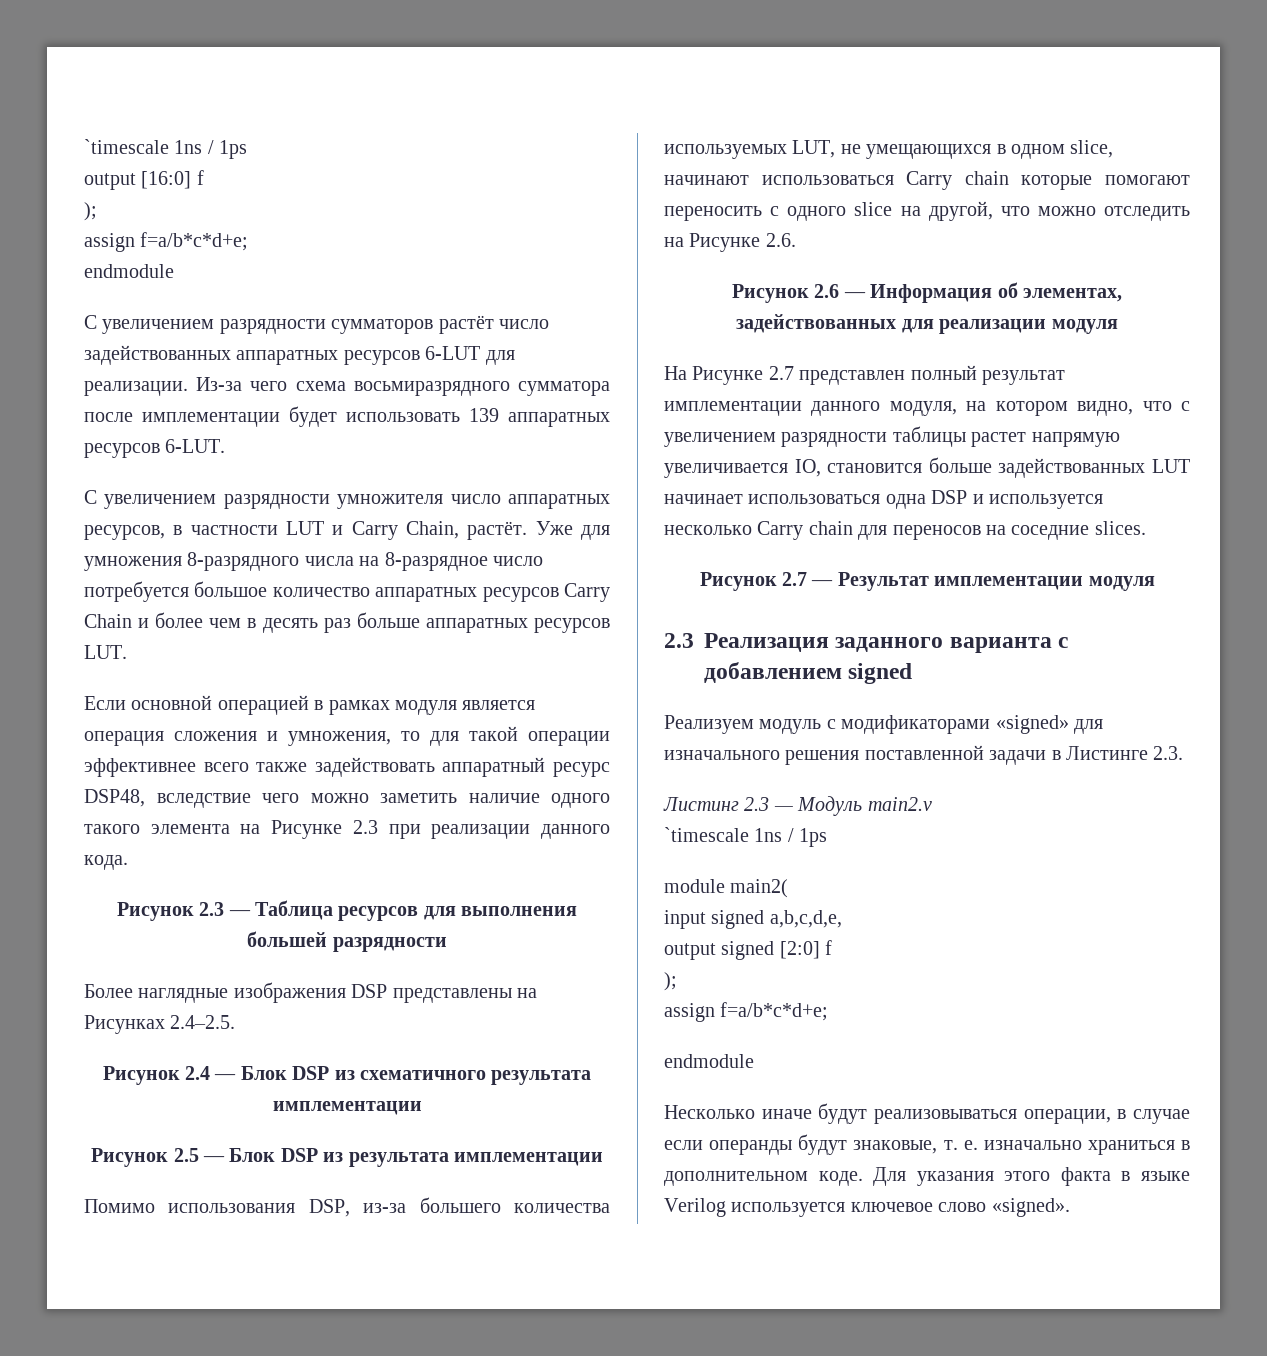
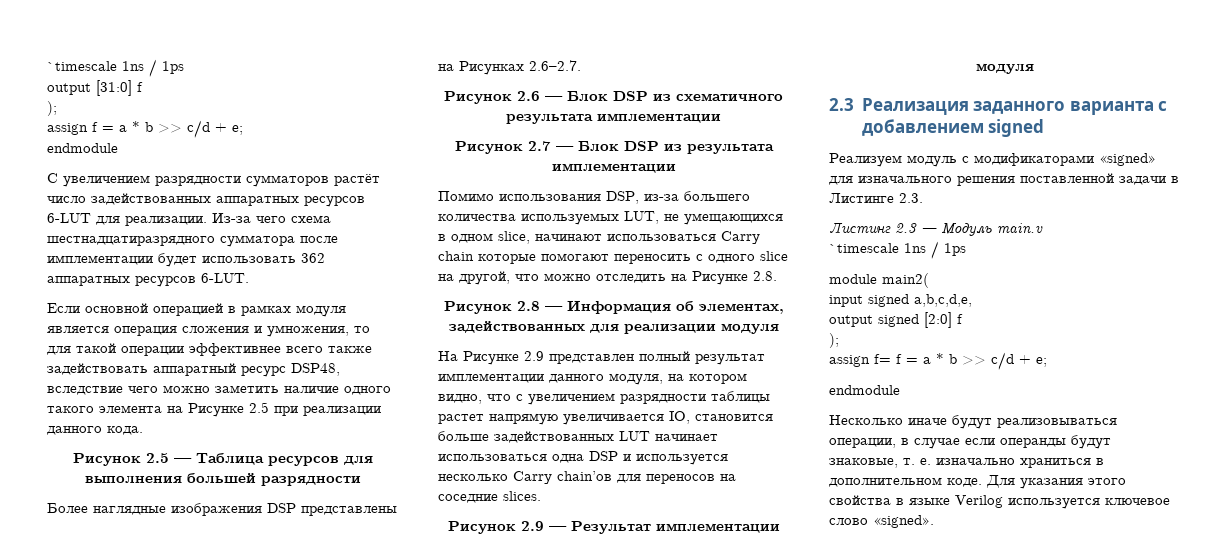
[141,170,204,189] [84,202,97,221] [84,232,249,252] [16:0] f // ); // assign f=a/b*c*d+e; -> [96,80,143,96] [47,101,57,116] [47,120,243,138] [31:0] f // ); // assign f = a * b >> c/d + e;
[353,381,510,396] восьмиразрядного -> [47,236,215,246] шестнадцатиразрядного
[469,408,499,422] 139 -> [301,253,325,263] 362
[84,490,610,509] [84,521,610,540] [84,552,543,571] [84,581,610,602] [84,612,610,633] [84,645,127,659] // С увеличением разрядности умножителя число аппаратных ресурсов, в частности LUT и Carry Chain, растёт. Уже для умножения 8-разрядного числа на 8-разрядное число потребуется большое количество аппаратных ресурсов Carry Chain и более чем в десять раз больше аппаратных ресурсов LUT. -> (249, 278) none
[352,820,378,834] 2.3 -> [249,402,269,413] 2.5
[199,902,225,916] 2.3 -> [145,453,169,463] 2.5
[170,1015,236,1029] [102,1066,210,1085] 2.4–2.5. // Рисунок 2.4 -> [529,60,581,71] [444,91,540,104] 2.6–2.7. // Рисунок 2.6
[173,1148,199,1162] 2.5 -> [527,141,551,151] 2.7
[765,233,796,247] [732,284,840,303] 2.6. // Рисунок 2.6 -> [753,271,777,281] [443,301,540,314] 2.8. // Рисунок 2.8
[768,366,794,380] 2.7 -> [524,351,544,361] 2.9
[808,521,853,535] chain -> [557,471,612,481] chain’ов
[781,572,807,586] 2.7 -> [520,521,544,531] 2.9
[867,797,932,811] main2.v -> [997,223,1043,234] main.v
[720,1002,829,1021] f=a/b*c*d+e; -> [874,352,1047,370] f= f = a * b >> c/d + e;
[1060,1167,1111,1186] факта -> [829,495,891,505] свойства

